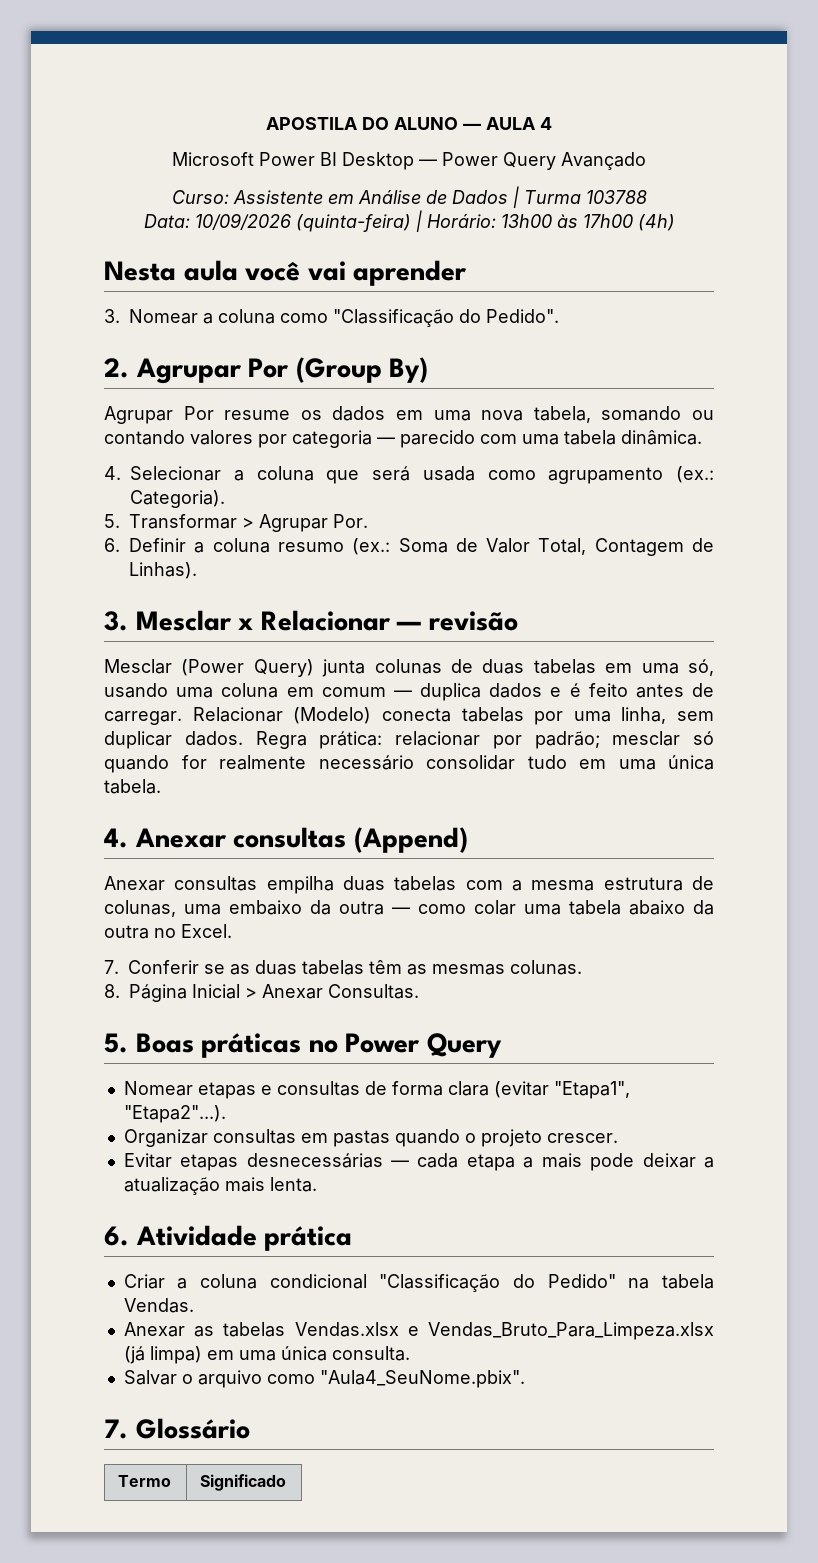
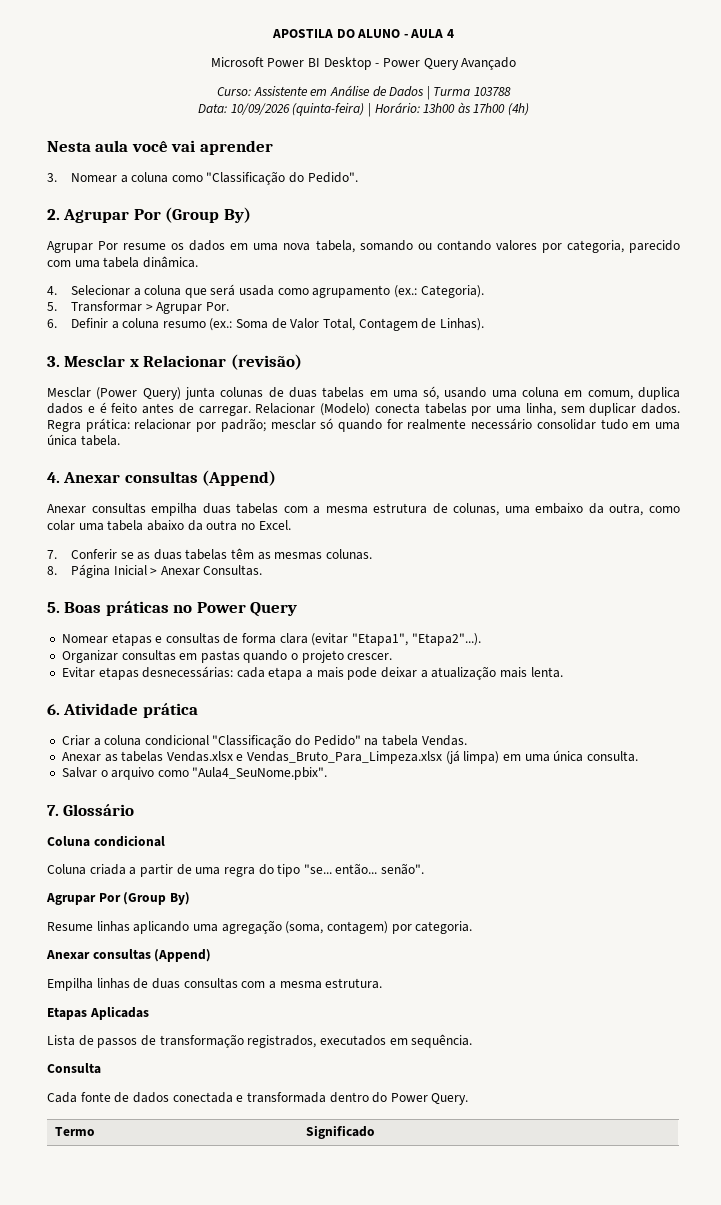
[463,123,481,130] — -> [403,34,408,38] -
[419,159,437,166] — -> [375,63,380,67] -
[292,430,395,448] categoria — -> [566,240,624,253] categoria,
[396,611,518,631] — revisão -> [230,354,302,370] (revisão)
[321,687,412,697] comum — -> [587,390,633,400] comum,
[339,901,410,915] outra — -> [609,503,644,516] outra,
[246,1153,410,1168] desnecessárias — -> [142,666,234,678] desnecessárias:
(250, 1428) none -> [47,835,165,847] [47,863,425,877] [46,892,190,905] [47,920,473,934] [46,949,212,962] [47,978,383,991] [47,1006,149,1020] [47,1034,473,1048] [47,1063,101,1074] [47,1092,469,1105] // Coluna condicional // Coluna criada a partir de uma regra do tipo "se... então... senão". // Agrupar Por (Group By) // Resume linhas aplicando uma agregação (soma, contagem) por categoria. // Anexar consultas (Append) // Empilha linhas de duas consultas com a mesma estrutura. // Etapas Aplicadas // Lista de passos de transformação registrados, executados em sequência. // Consulta // Cada fonte de dados conectada e transformada dentro do Power Query.

